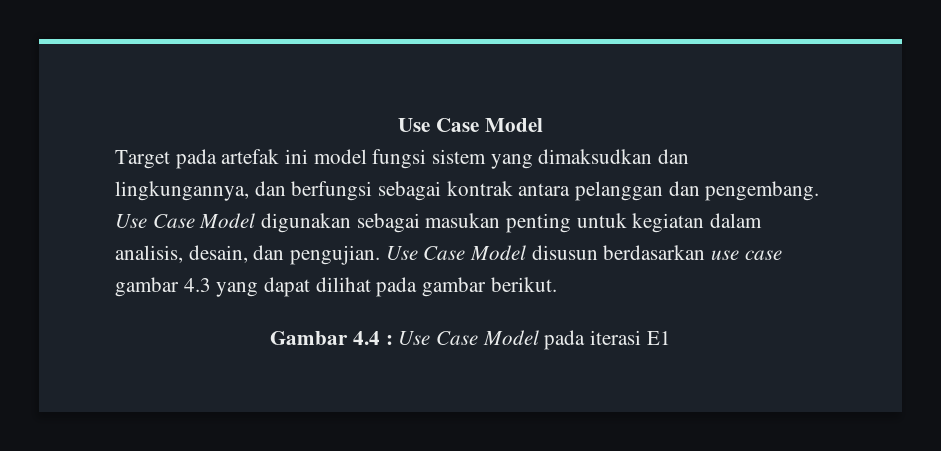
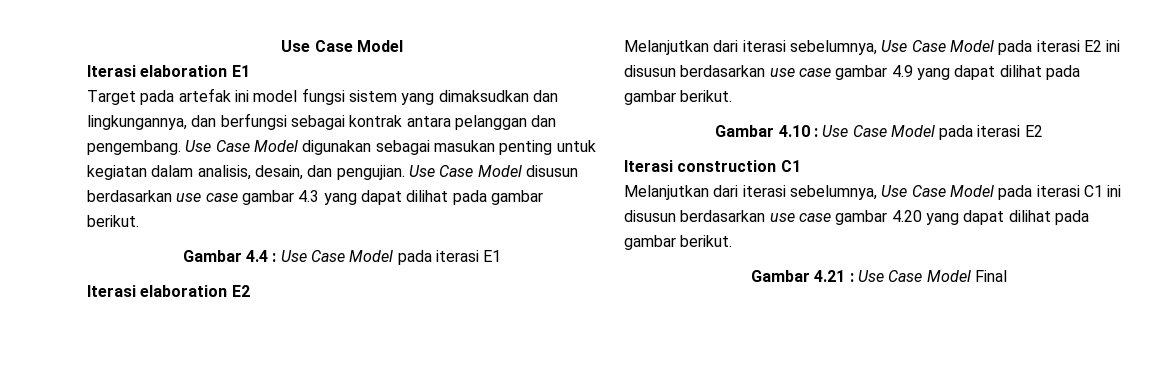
[398,118,543,132] Use Case Model -> [281,40,403,52] [87,65,250,77] Use Case Model // Iterasi elaboration E1
(671, 338) none -> [87,285,250,297] [624,40,1121,55] [624,65,1080,80] [624,90,733,105] [715,125,1043,140] [624,160,801,172] [624,185,1122,200] [624,210,1089,225] [624,235,733,250] [751,270,1007,282] // Iterasi elaboration E2 // Melanjutkan dari iterasi sebelumnya, Use Case Model pada iterasi E2 ini disusun berdasarkan use case gambar 4.9 yang dapat dilihat pada gambar berikut. // Gambar 4.10 : Use Case Model pada iterasi E2 // Iterasi construction C1 // Melanjutkan dari iterasi sebelumnya, Use Case Model pada iterasi C1 ini disusun berdasarkan use case gambar 4.20 yang dapat dilihat pada gambar berikut. // Gambar 4.21 : Use Case Model Final

